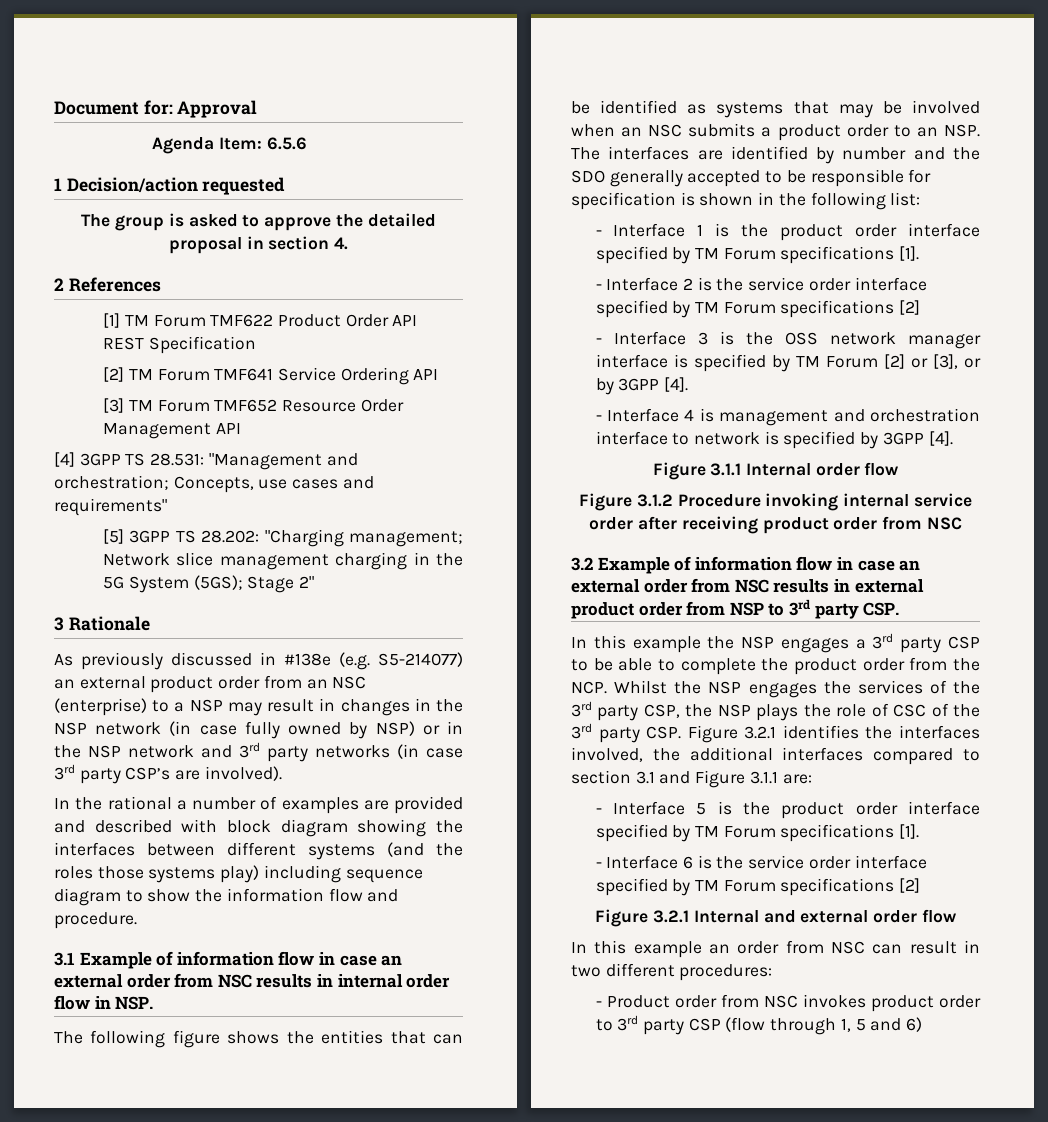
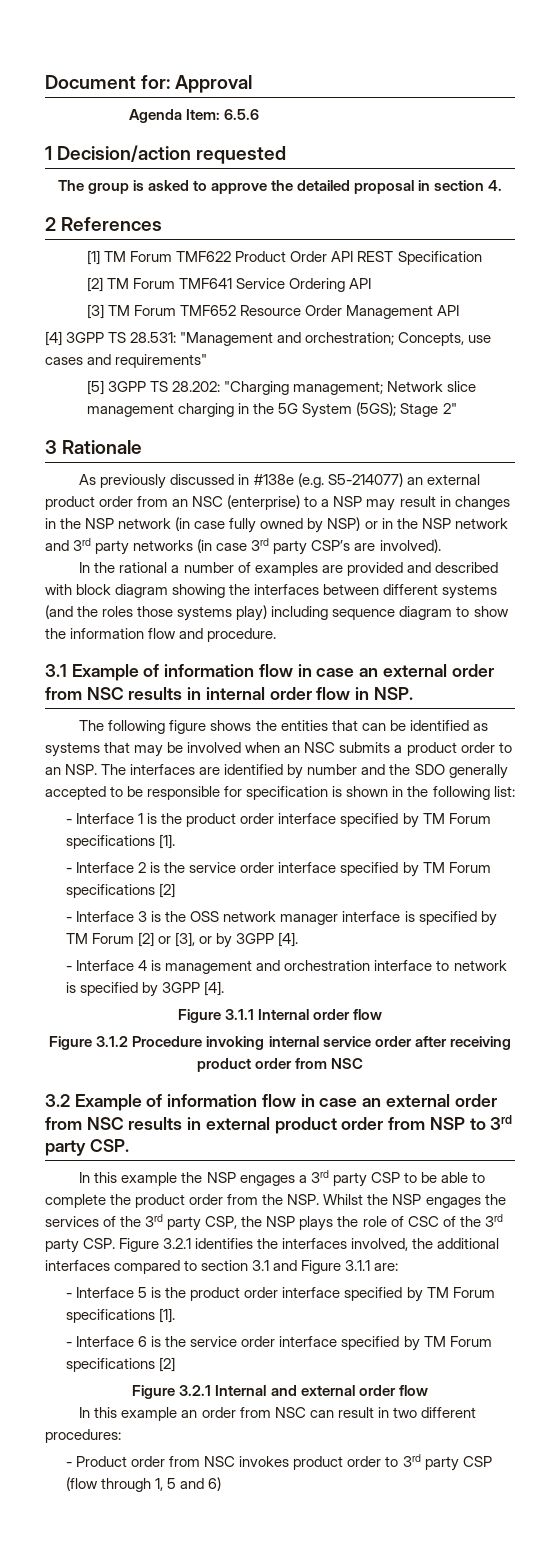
[571,681,607,694] NCP. -> [287,1194,320,1205] NSP.

